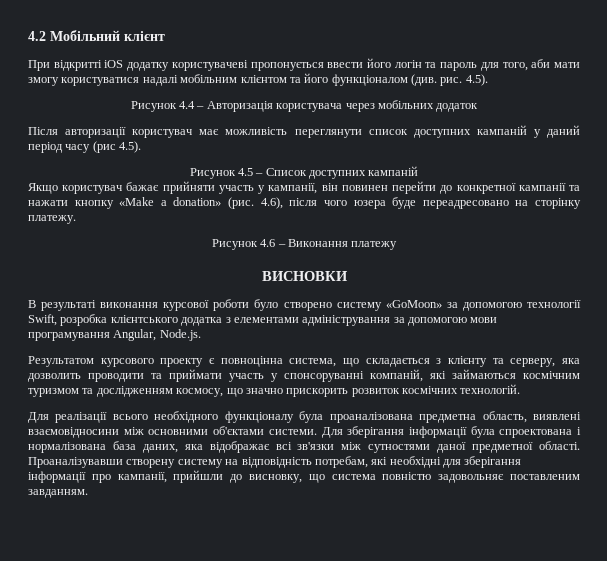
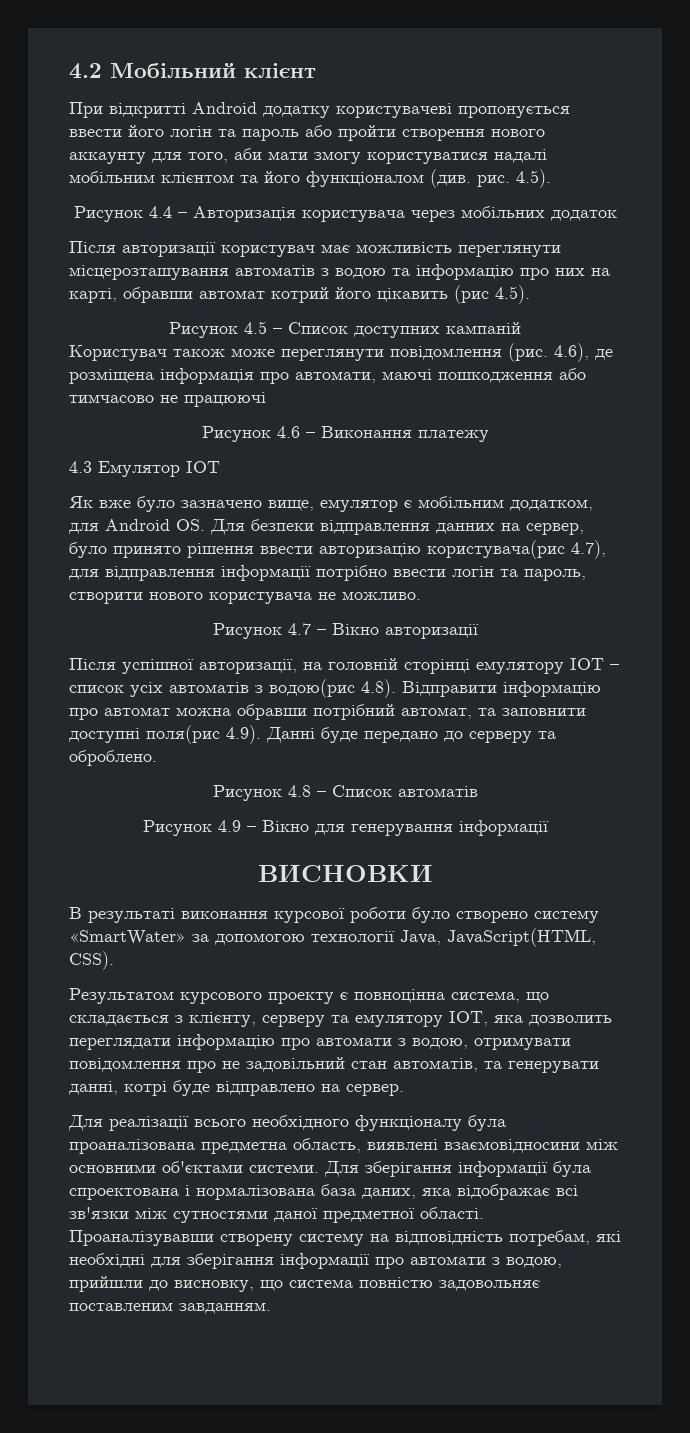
[104,60,124,68] iOS -> [192,102,257,114] Android
(478, 66) none -> [305,125,545,141] [69,152,146,164] або пройти створення нового аккаунту
[368,125,581,138] [28,142,91,153] список доступних кампаній у даний період часу -> [69,264,610,280] [69,287,448,303] місцерозташування автоматів з водою та інформацію про них на карті, обравши автомат котрий його цікавить
[28,181,580,194] [28,197,582,209] [28,215,76,224] Якщо користувач бажає прийняти участь у кампанії, він повинен перейти до конкретної кампанії та нажати кнопку «Make a donation» (рис. 4.6), після чого юзера буде переадресовано на сторінку платежу. -> [69,343,613,362] [69,368,586,384] [69,392,266,407] Користувач також може переглянути повідомлення (рис. 4.6), де розміщена інформація про автомати, маючі пошкодження або тимчасово не працюючі
(398, 245) none -> [69,461,220,477] [69,496,593,512] [69,519,584,535] [69,540,606,559] [69,565,586,581] [69,591,421,604] [212,623,479,639] [69,658,619,674] [69,679,601,698] [69,704,586,720] [69,725,556,744] [69,750,157,766] [212,785,478,801] [142,820,549,836] // 4.3 Емулятор IOT // Як вже було зазначено вище, емулятор є мобільним додатком, для Android OS. Для безпеки відправлення данних на сервер, було принято рішення ввести авторизацію користувача(рис 4.7), для відправлення інформації потрібно ввести логін та пароль, створити нового користувача не можливо. // Рисунок 4.7 – Вікно авторизації // Після успішної авторизації, на головній сторінці емулятору IOT – список усіх автоматів з водою(рис 4.8). Відправити інформацію про автомат можна обравши потрібний автомат, та заповнити доступні поля(рис 4.9). Данні буде передано до серверу та оброблено. // Рисунок 4.8 – Список автоматів // Рисунок 4.9 – Вікно для генерування інформації
[385,300,442,308] «GoMoon» -> [69,930,186,945] «SmartWater»
[28,314,498,326] [28,329,201,341] Swift, розробка клієнтського додатка з елементами адміністрування за допомогою мови програмування Angular, Node.js. -> [400,928,596,947] [69,951,114,970] Java, JavaScript(HTML, CSS).
[448,356,581,367] [28,369,580,382] [28,384,521,397] клієнту та серверу, яка дозволить проводити та приймати участь у спонсоруванні компаній, які займаються космічним туризмом та дослідженням космосу, що значно прискорить розвиток космічних технологій. -> [189,1011,612,1027] [69,1034,571,1050] [69,1057,599,1073] [69,1080,404,1096] клієнту, серверу та емулятору IOT, яка дозволить переглядати інформацію про автомати з водою, отримувати повідомлення про не задовільний стан автоматів, та генерувати данні, котрі буде відправлено на сервер.
[117,472,167,483] кампанії, -> [410,1256,562,1268] автомати з водою,

